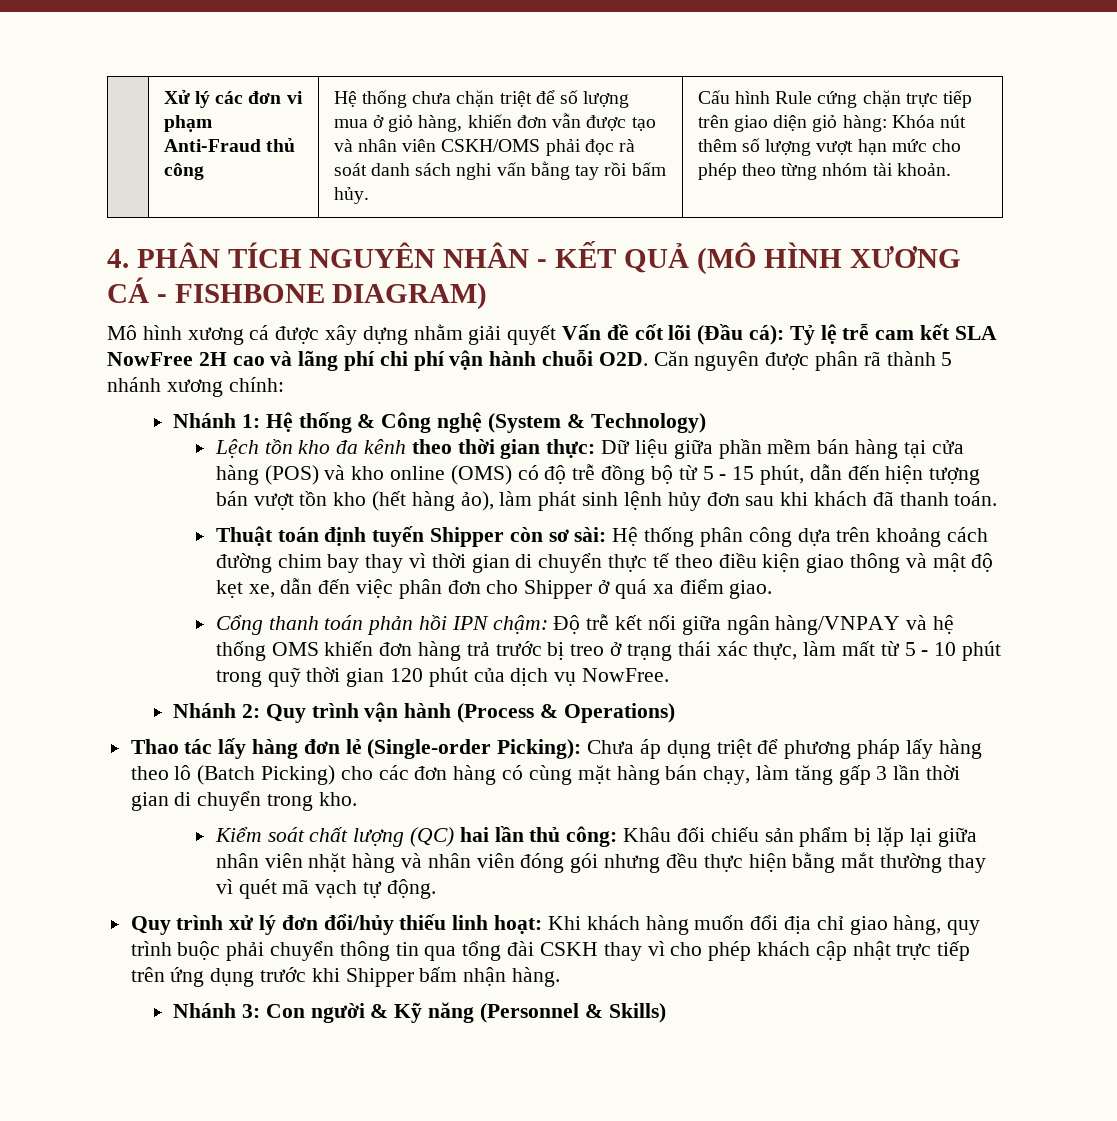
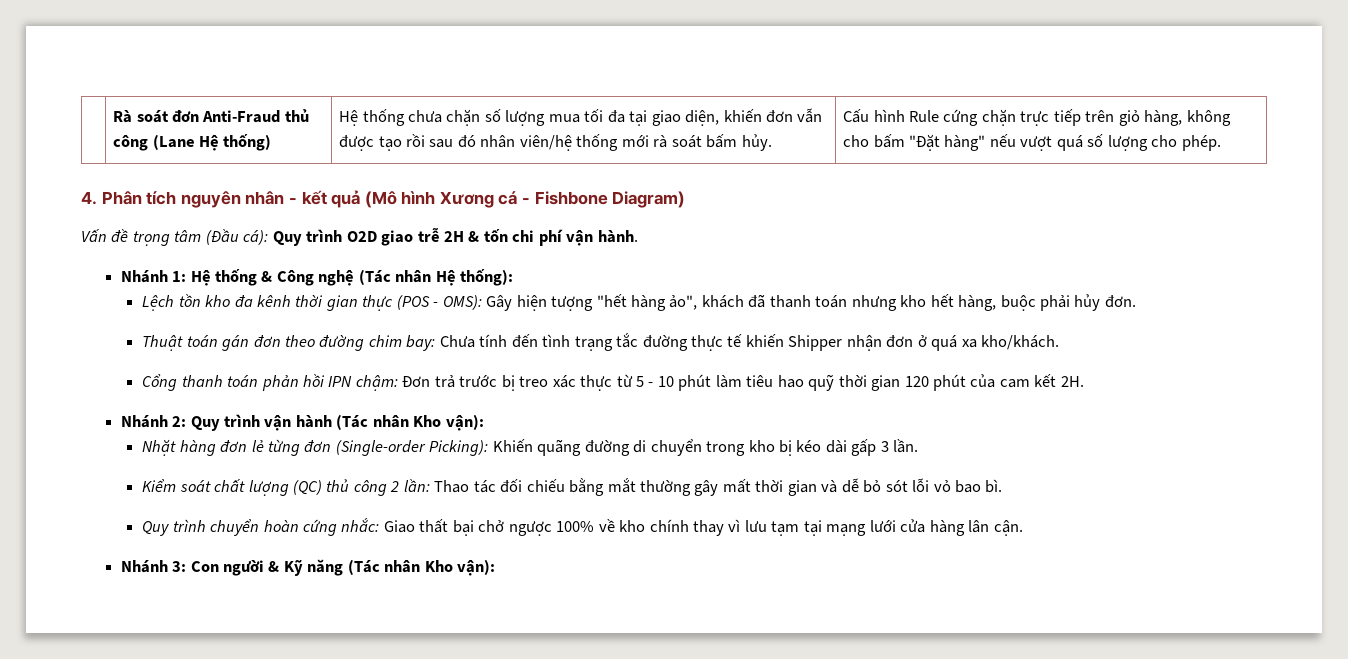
[163,90,303,108] [163,115,212,132] | Xử lý các đơn vi phạm -> [113,110,199,123] | Rà soát đơn
(204, 171) none -> [152,134,272,151] (Lane Hệ thống)
[499,90,555,107] triệt để -> (481, 117) none
[372,115,463,132] ở giỏ hàng, -> [584,109,720,126] tối đa tại giao diện,
[333,139,636,156] [333,161,628,180] và nhân viên CSKH/OMS phải đọc rà soát danh sách nghi vấn bằng tay rồi -> [405,134,702,151] rồi sau đó nhân viên/hệ thống mới rà soát
[733,115,967,132] [697,138,962,156] [697,163,951,180] [107,241,962,275] [107,277,488,310] [107,323,997,345] [107,349,953,371] [107,377,284,397] giao diện giỏ hàng: Khóa nút thêm số lượng vượt hạn mức cho phép theo từng nhóm tài khoản. // 4. PHÂN TÍCH NGUYÊN NHÂN - KẾT QUẢ (MÔ HÌNH XƯƠNG CÁ - FISHBONE DIAGRAM) // Mô hình xương cá được xây dựng nhằm giải quyết Vấn đề cốt lõi (Đầu cá): Tỷ lệ trễ cam kết SLA NowFree 2H cao và lãng phí chi phí vận hành chuỗi O2D. Căn nguyên được phân rã thành 5 nhánh xương chính: -> [1118,110,1231,126] [843,134,1221,151] [81,190,686,208] [81,228,638,246] giỏ hàng, không cho bấm "Đặt hàng" nếu vượt quá số lượng cho phép. // 4. Phân tích nguyên nhân - kết quả (Mô hình Xương cá - Fishbone Diagram) // Vấn đề trọng tâm (Đầu cá): Quy trình O2D giao trễ 2H & tốn chi phí vận hành.
[487,413,706,433] (System & Technology) -> [358,269,514,286] (Tác nhân Hệ thống):
[411,439,964,459] [215,464,981,485] [215,491,998,511] [215,526,988,547] [215,553,994,573] [215,578,593,599] theo thời gian thực: Dữ liệu giữa phần mềm bán hàng tại cửa hàng (POS) và kho online (OMS) có độ trễ đồng bộ từ 5 - 15 phút, dẫn đến hiện tượng bán vượt tồn kho (hết hàng ảo), làm phát sinh lệnh hủy đơn sau khi khách đã thanh toán. // Thuật toán định tuyến Shipper còn sơ sài: Hệ thống phân công dựa trên khoảng cách đường chim bay thay vì thời gian di chuyển thực tế theo điều kiện giao thông và mật độ kẹt xe, dẫn đến việc phân đơn cho Shipper -> [295,294,1136,311] [142,333,914,351] thời gian thực (POS - OMS): Gây hiện tượng "hết hàng ảo", khách đã thanh toán nhưng kho hết hàng, buộc phải hủy đơn. // Thuật toán gán đơn theo đường chim bay: Chưa tính đến tình trạng tắc đường thực tế khiến Shipper nhận đơn
[679,579,773,599] điểm giao. -> [981,335,1060,350] kho/khách.
[553,614,954,635] [215,641,875,661] Độ trễ kết nối giữa ngân hàng/VNPAY và hệ thống OMS khiến đơn hàng trả trước bị treo ở trạng thái xác thực, làm mất -> [402,375,613,391] Đơn trả trước bị treo xác thực
[215,670,262,687] trong -> [715,375,804,388] làm tiêu hao
[510,668,670,686] dịch vụ NowFree. -> [999,374,1084,388] cam kết 2H.
[457,703,675,723] [130,738,982,759] [130,765,960,785] [130,791,357,811] (Process & Operations) // Thao tác lấy hàng đơn lẻ (Single-order Picking): Chưa áp dụng triệt để phương pháp lấy hàng theo lô (Batch Picking) cho các đơn hàng có cùng mặt hàng bán chạy, làm tăng gấp 3 lần thời gian di chuyển trong kho. -> [336,414,484,431] [142,439,919,456] (Tác nhân Kho vận): // Nhặt hàng đơn lẻ từng đơn (Single-order Picking): Khiến quãng đường di chuyển trong kho bị kéo dài gấp 3 lần.
[459,826,977,847] [215,852,986,873] [215,879,436,899] [130,914,981,935] [130,941,971,961] [130,967,561,987] hai lần thủ công: Khâu đối chiếu sản phẩm bị lặp lại giữa nhân viên nhặt hàng và nhân viên đóng gói nhưng đều thực hiện bằng mắt thường thay vì quét mã vạch tự động. // Quy trình xử lý đơn đổi/hủy thiếu linh hoạt: Khi khách hàng muốn đổi địa chỉ giao hàng, quy trình buộc phải chuyển thông tin qua tổng đài CSKH thay vì cho phép khách cập nhật trực tiếp trên ứng dụng trước khi Shipper bấm nhận hàng. -> [326,478,1003,496] [142,518,1023,536] thủ công 2 lần: Thao tác đối chiếu bằng mắt thường gây mất thời gian và dễ bỏ sót lỗi vỏ bao bì. // Quy trình chuyển hoàn cứng nhắc: Giao thất bại chở ngược 100% về kho chính thay vì lưu tạm tại mạng lưới cửa hàng lân cận.
[479,1003,666,1023] (Personnel & Skills) -> [347,559,496,576] (Tác nhân Kho vận):

